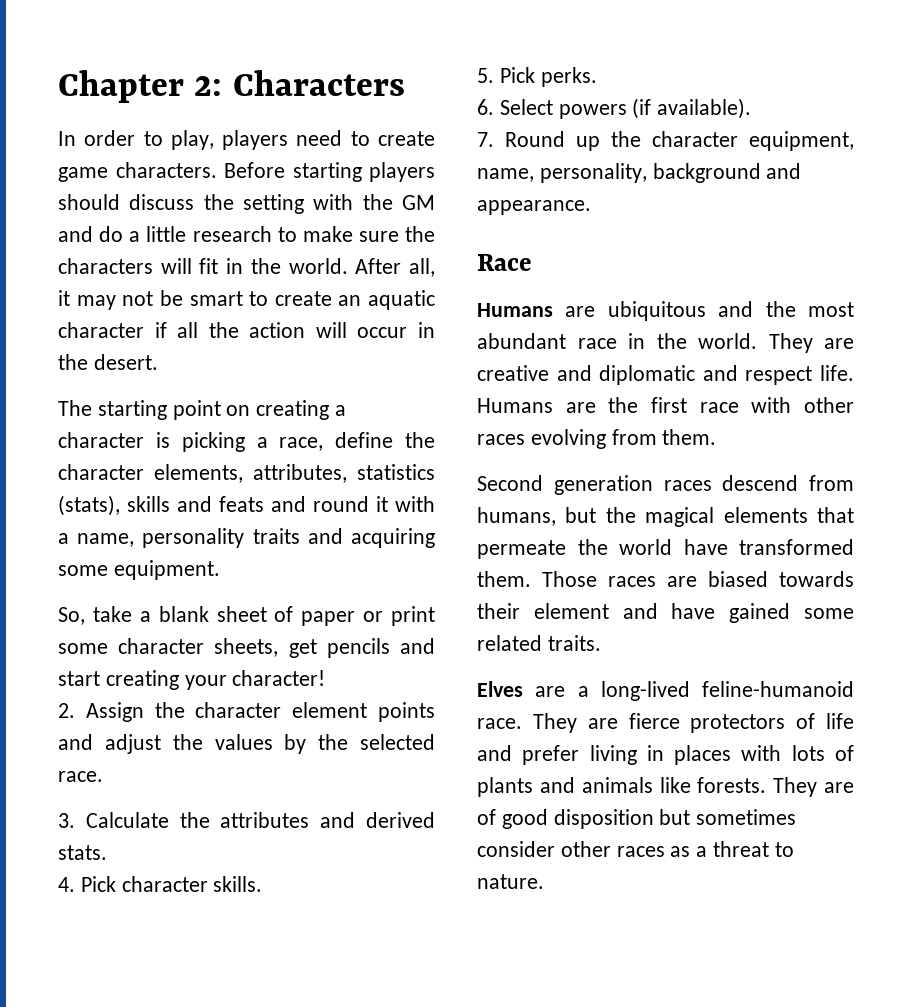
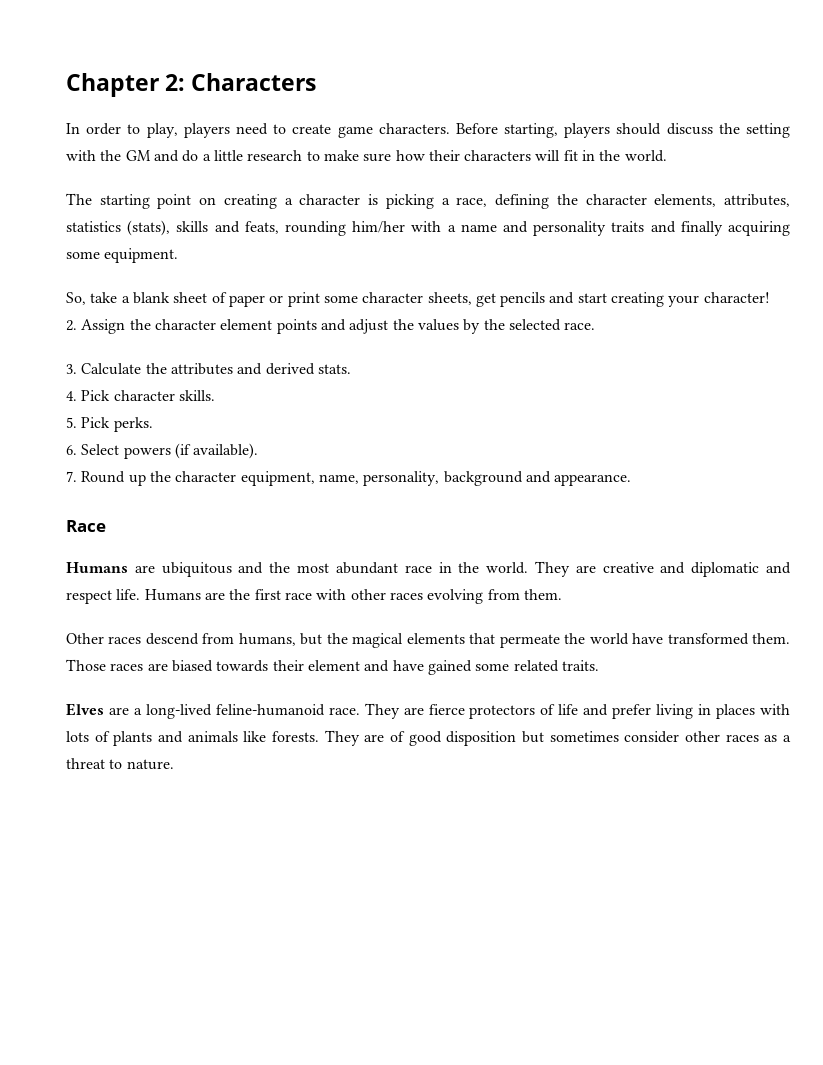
[292,162,362,182] starting -> [504,123,559,138] starting,
[405,226,435,242] the -> [395,150,460,161] how their
[355,258,436,277] [58,290,435,310] [58,322,435,338] [58,354,158,370] After all, it may not be smart to create an aquatic character if all the action will occur in the desert. -> (667, 156) none
[335,432,394,448] define -> [495,194,550,209] defining
[219,496,435,512] [58,533,135,547] feats and round it with a name, -> [244,221,528,236] feats, rounding him/her with a name and
(343, 536) none -> [680,221,723,236] finally
[477,475,653,495] Second generation -> [66,633,104,644] Other

